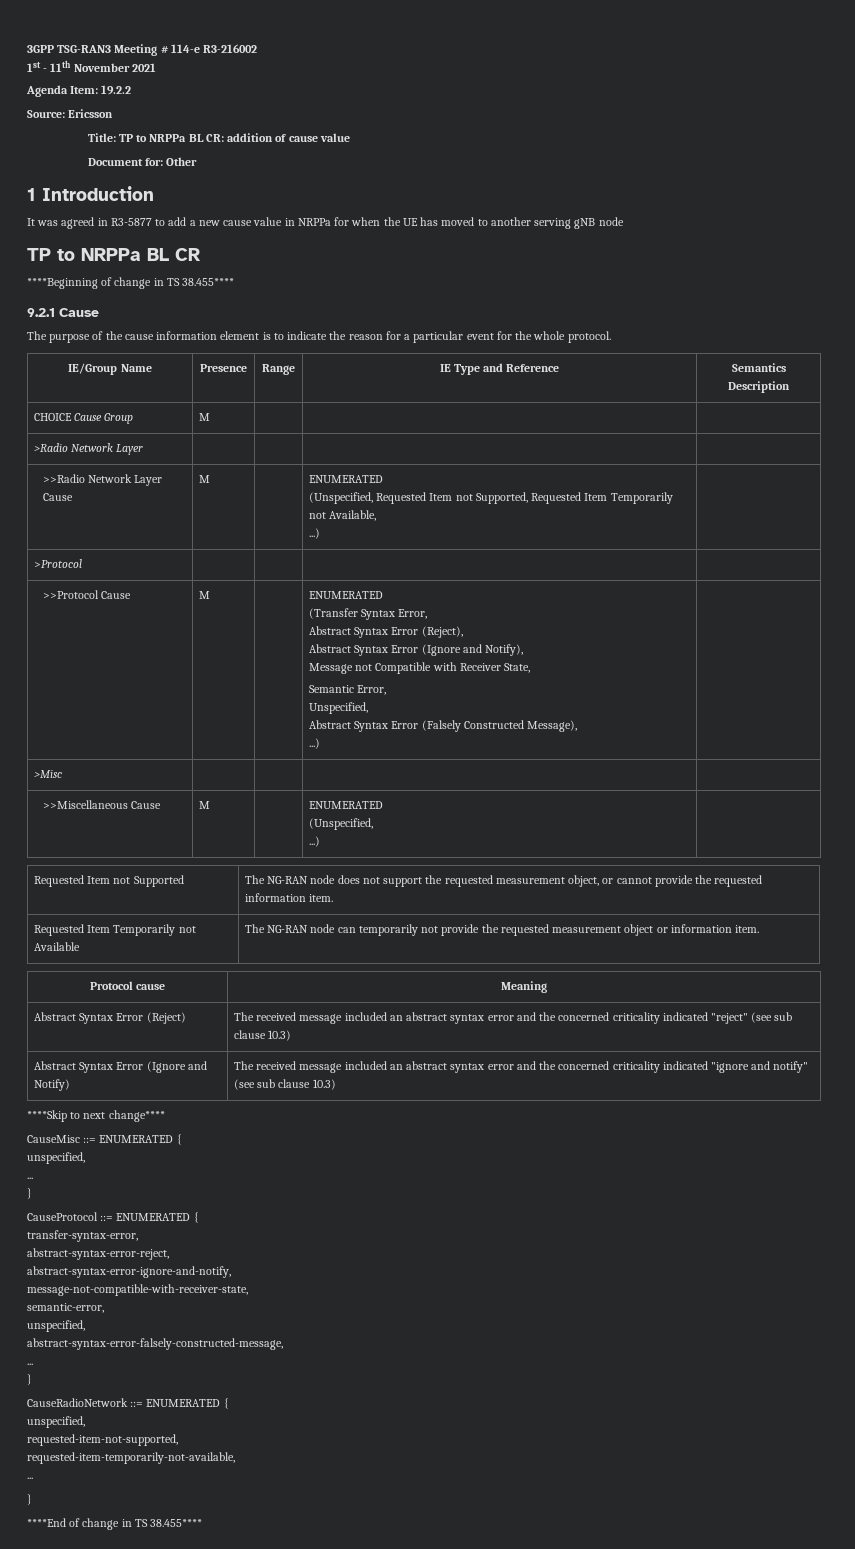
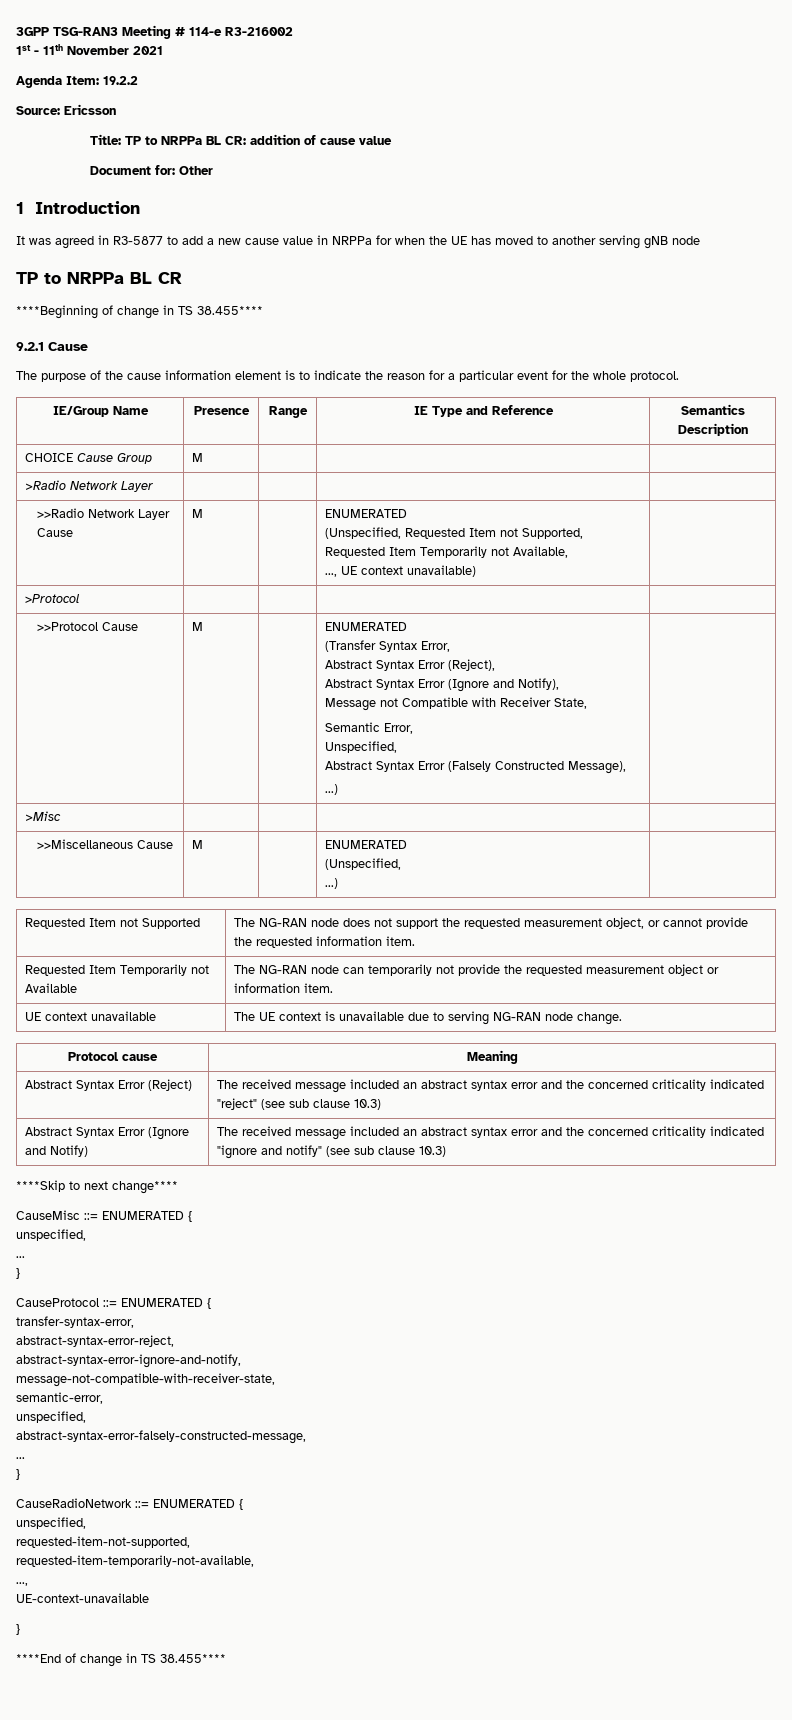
[308,528,320,539] ...) -> [325,565,477,577] ..., UE context unavailable)
(759, 929) none -> [25,1011,157,1021] [234,1011,623,1025] // UE context unavailable | The UE context is unavailable due to serving NG-RAN node change.
[27,1477,33,1479] ... -> [16,1582,28,1586] [16,1593,149,1603] ..., // UE-context-unavailable

